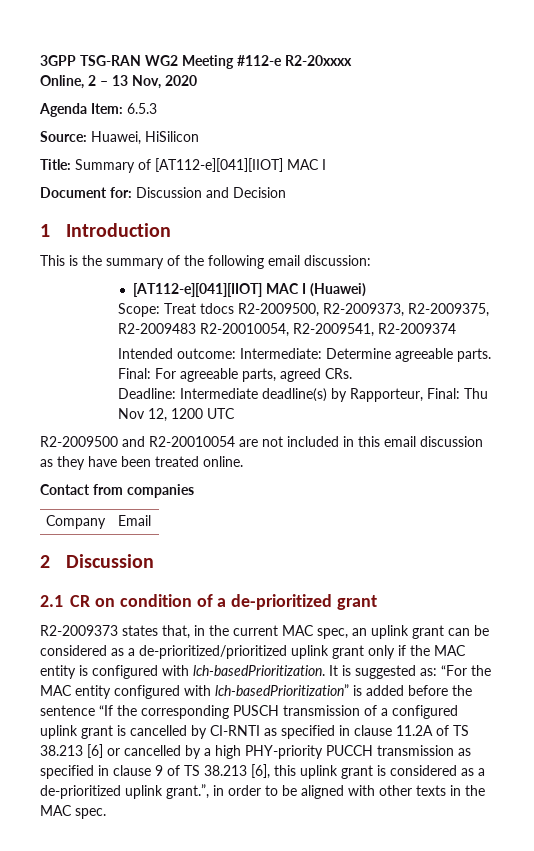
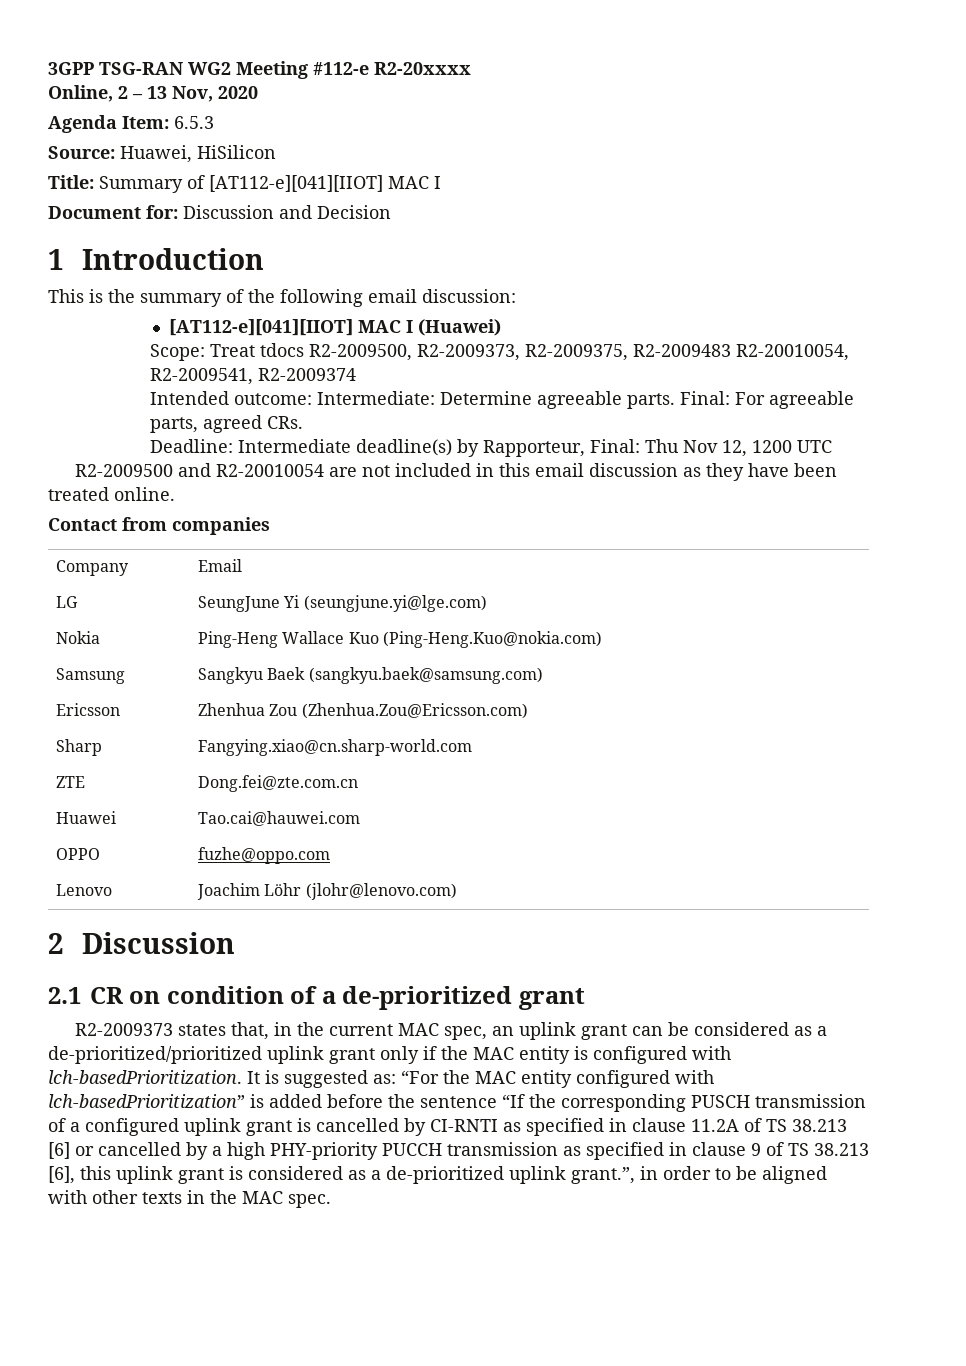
(152, 520) none -> [56,596,79,608] [198,595,487,612] [56,631,101,644] [198,631,603,648] [56,668,126,684] [198,667,543,684] [56,703,121,716] [198,703,528,719] [56,739,103,756] [198,739,473,756] [56,776,86,788] [198,775,359,792] [56,811,117,824] [198,811,361,826] [56,848,101,860] [198,847,331,864] [56,884,113,896] [197,883,457,900] // LG | SeungJune Yi (seungjune.yi@lge.com) // Nokia | Ping-Heng Wallace Kuo (Ping-Heng.Kuo@nokia.com) // Samsung | Sangkyu Baek (sangkyu.baek@samsung.com) // Ericsson | Zhenhua Zou (Zhenhua.Zou@Ericsson.com) // Sharp | Fangying.xiao@cn.sharp-world.com // ZTE | Dong.fei@zte.com.cn // Huawei | Tao.cai@hauwei.com // OPPO | fuzhe@oppo.com // Lenovo | Joachim Löhr (jlohr@lenovo.com)

